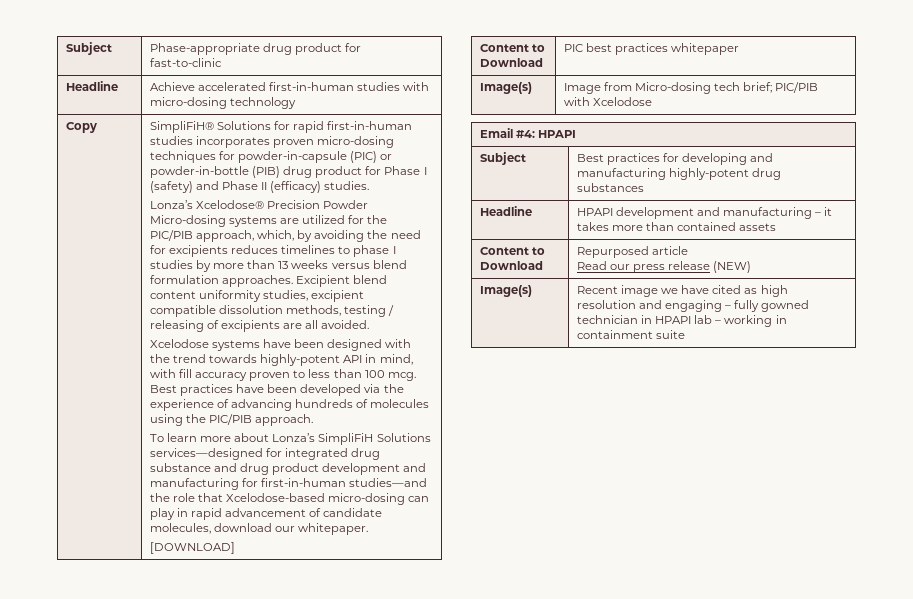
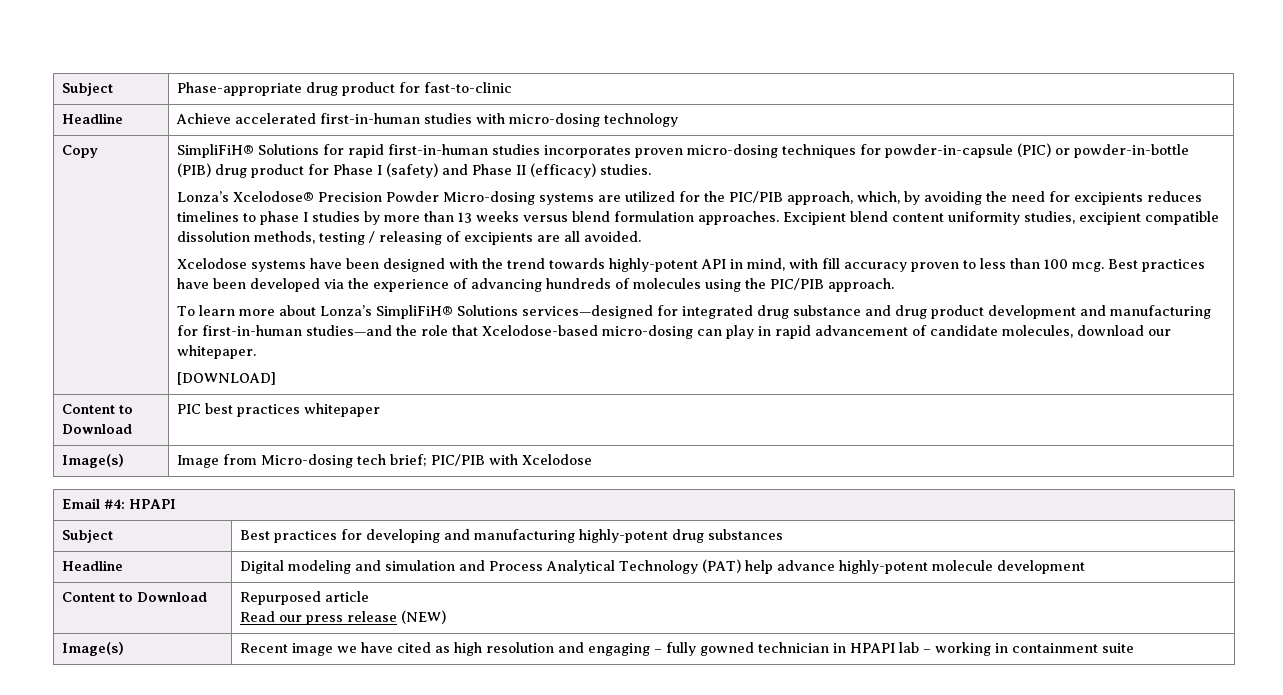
[318,433,374,445] SimpliFiH -> [376,305,454,319] SimpliFiH®
[576,207,833,219] [576,222,777,231] HPAPI development and manufacturing – it takes more than contained assets -> [240,559,1086,574] Digital modeling and simulation and Process Analytical Technology (PAT) help advance highly-potent molecule development

